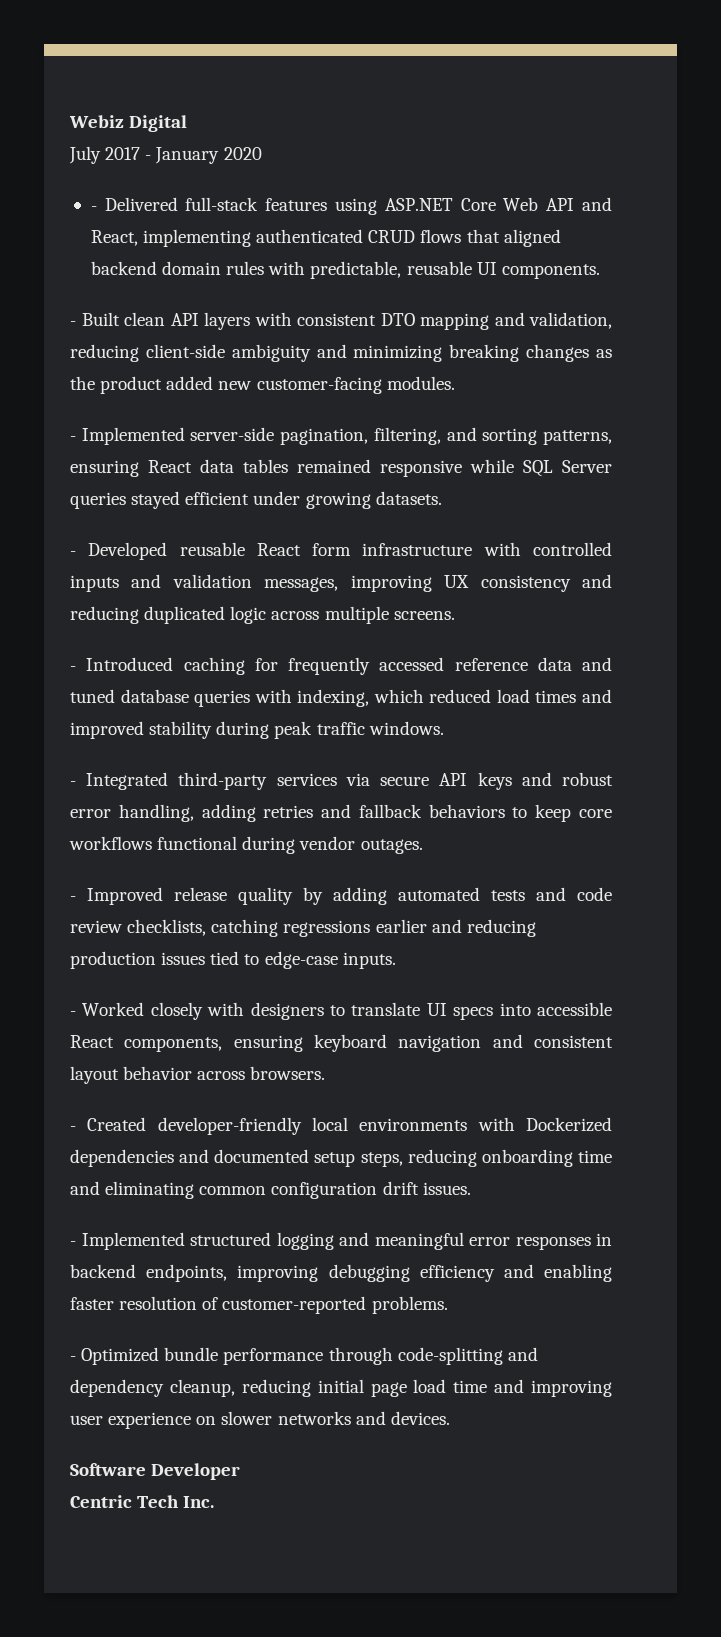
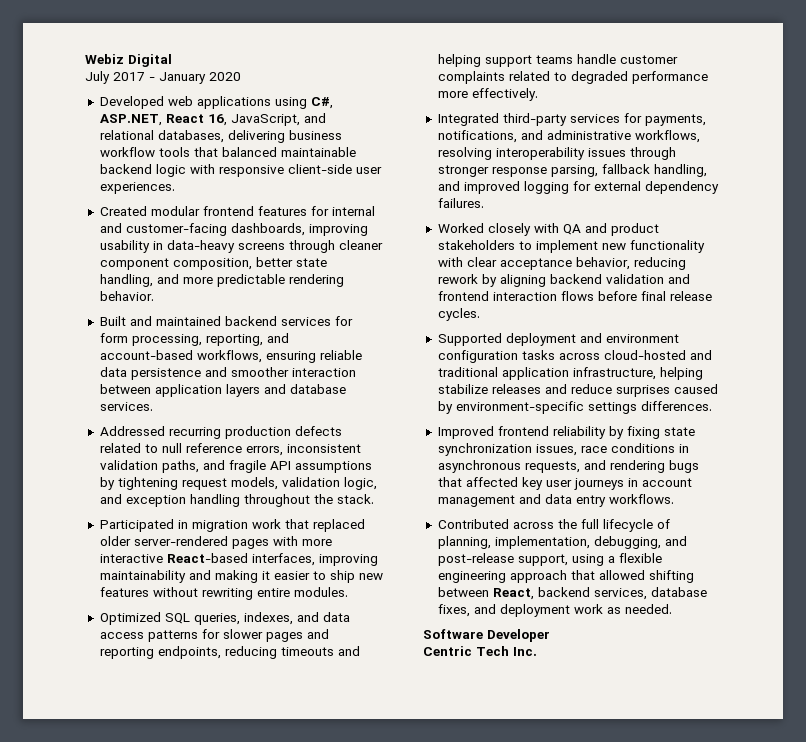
[90,197,612,215] [90,229,561,247] [90,261,600,279] [70,312,612,330] [70,344,613,362] [70,376,455,394] [70,427,612,445] [70,459,612,477] [70,491,442,509] [70,542,612,560] [70,574,613,592] [70,606,455,624] [70,657,612,675] [70,689,612,707] [70,721,444,739] [70,772,613,790] [70,804,612,822] [69,836,423,854] [70,887,612,905] [70,919,536,937] [70,951,396,969] [70,1002,612,1020] [70,1034,613,1052] [70,1066,326,1084] [70,1117,612,1135] [70,1149,613,1167] [70,1181,471,1199] [70,1232,612,1250] [70,1264,613,1282] [70,1296,448,1314] [70,1347,538,1365] [70,1379,612,1397] [70,1411,450,1429] - Delivered full-stack features using ASP.NET Core Web API and React, implementing authenticated CRUD flows that aligned backend domain rules with predictable, reusable UI components. // - Built clean API layers with consistent DTO mapping and validation, reducing client-side ambiguity and minimizing breaking changes as the product added new customer-facing modules. // - Implemented server-side pagination, filtering, and sorting patterns, ensuring React data tables remained responsive while SQL Server queries stayed efficient under growing datasets. // - Developed reusable React form infrastructure with controlled inputs and validation messages, improving UX consistency and reducing duplicated logic across multiple screens. // - Introduced caching for frequently accessed reference data and tuned database queries with indexing, which reduced load times and improved stability during peak traffic windows. // - Integrated third-party services via secure API keys and robust error handling, adding retries and fallback behaviors to keep core workflows functional during vendor outages. // - Improved release quality by adding automated tests and code review checklists, catching regressions earlier and reducing production issues tied to edge-case inputs. // - Worked closely with designers to translate UI specs into accessible React components, ensuring keyboard navigation and consistent layout behavior across browsers. // - Created developer-friendly local environments with Dockerized dependencies and documented setup steps, reducing onboarding time and eliminating common configuration drift issues. // - Implemented structured logging and meaningful error responses in backend endpoints, improving debugging efficiency and enabling faster resolution of customer-reported problems. // - Optimized bundle performance through code-splitting and dependency cleanup, reducing initial page load time and improving user experience on slower networks and devices. -> [99,96,333,109] [99,113,326,126] [99,130,342,143] [99,147,356,157] [99,164,382,177] [99,182,175,194] [99,206,375,216] [99,223,368,236] [99,240,383,253] [99,257,327,270] [99,274,344,287] [99,291,154,301] [99,316,353,326] [99,333,289,346] [99,350,362,363] [99,367,356,380] [99,384,346,397] [99,402,153,411] [99,426,342,439] [99,443,361,456] [99,460,372,473] [99,477,377,490] [99,494,374,507] [99,519,365,532] [99,536,332,549] [99,553,378,566] [99,570,383,583] [99,587,348,600] [99,612,350,625] [99,629,329,642] [99,646,360,659] [437,54,678,67] [437,71,708,84] [437,88,538,101] [437,113,706,126] [437,130,700,143] [437,147,676,160] [437,164,707,177] [437,181,719,194] [437,198,484,208] [437,223,659,236] [437,240,705,253] [437,257,686,270] [437,274,690,287] [437,291,712,301] [437,308,480,321] [437,333,679,346] [437,350,712,363] [437,367,703,380] [437,384,718,397] [437,401,712,414] [437,426,695,439] [437,443,689,456] [437,460,699,473] [437,477,692,490] [437,494,674,507] [437,519,670,532] [437,536,687,549] [437,553,662,566] [437,570,694,583] [437,587,707,600] [437,604,672,617] Developed web applications using C#, ASP.NET, React 16, JavaScript, and relational databases, delivering business workflow tools that balanced maintainable backend logic with responsive client-side user experiences. // Created modular frontend features for internal and customer-facing dashboards, improving usability in data-heavy screens through cleaner component composition, better state handling, and more predictable rendering behavior. // Built and maintained backend services for form processing, reporting, and account-based workflows, ensuring reliable data persistence and smoother interaction between application layers and database services. // Addressed recurring production defects related to null reference errors, inconsistent validation paths, and fragile API assumptions by tightening request models, validation logic, and exception handling throughout the stack. // Participated in migration work that replaced older server-rendered pages with more interactive React-based interfaces, improving maintainability and making it easier to ship new features without rewriting entire modules. // Optimized SQL queries, indexes, and data access patterns for slower pages and reporting endpoints, reducing timeouts and helping support teams handle customer complaints related to degraded performance more effectively. // Integrated third-party services for payments, notifications, and administrative workflows, resolving interoperability issues through stronger response parsing, fallback handling, and improved logging for external dependency failures. // Worked closely with QA and product stakeholders to implement new functionality with clear acceptance behavior, reducing rework by aligning backend validation and frontend interaction flows before final release cycles. // Supported deployment and environment configuration tasks across cloud-hosted and traditional application infrastructure, helping stabilize releases and reduce surprises caused by environment-specific settings differences. // Improved frontend reliability by fixing state synchronization issues, race conditions in asynchronous requests, and rendering bugs that affected key user journeys in account management and data entry workflows. // Contributed across the full lifecycle of planning, implementation, debugging, and post-release support, using a flexible engineering approach that allowed shifting between React, backend services, database fixes, and deployment work as needed.

